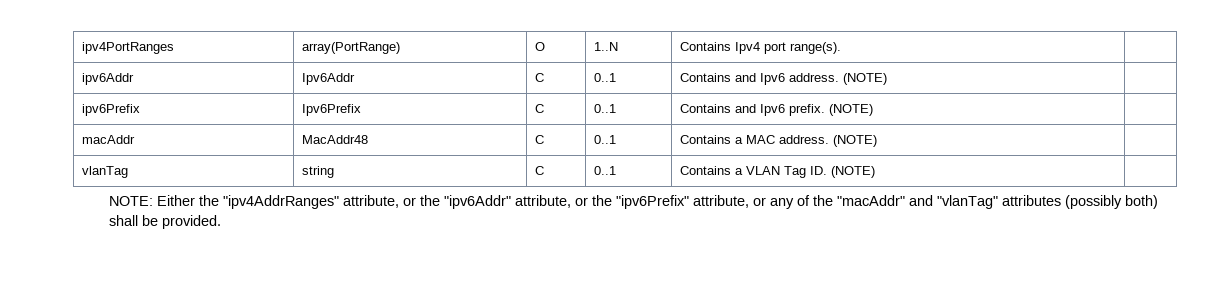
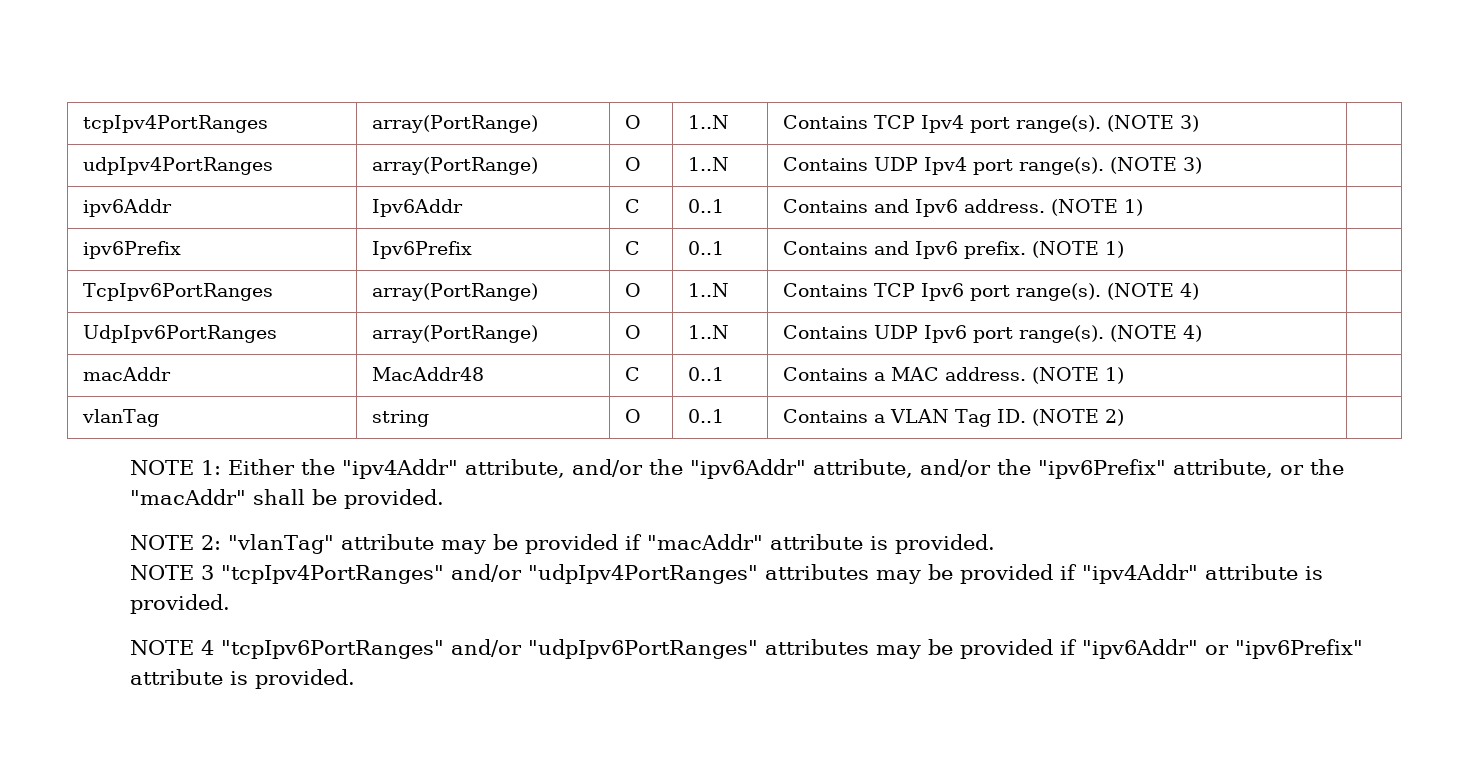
[82,42,175,54] [302,42,401,54] [535,42,546,51] [594,42,619,51] [680,42,842,54] ipv4PortRanges | array(PortRange) | O | 1..N | Contains Ipv4 port range(s). -> [83,115,269,133] [372,115,539,133] [625,115,642,129] [688,115,730,129] [783,115,1200,133] [83,157,274,175] [372,157,539,175] [625,157,642,171] [688,157,730,171] [783,157,1203,175] tcpIpv4PortRanges | array(PortRange) | O | 1..N | Contains TCP Ipv4 port range(s). (NOTE 3) | // udpIpv4PortRanges | array(PortRange) | O | 1..N | Contains UDP Ipv4 port range(s). (NOTE 3)
[843,73,888,85] (NOTE) -> [1051,199,1144,216] (NOTE 1)
[829,104,874,116] (NOTE) -> [1032,241,1125,258] [83,283,274,301] [372,283,539,301] [625,283,642,297] [688,283,730,297] [783,283,1200,301] [83,325,278,343] [372,325,539,343] [625,325,642,339] [688,325,730,339] [783,325,1203,343] (NOTE 1) | // TcpIpv6PortRanges | array(PortRange) | O | 1..N | Contains TCP Ipv6 port range(s). (NOTE 4) | // UdpIpv6PortRanges | array(PortRange) | O | 1..N | Contains UDP Ipv6 port range(s). (NOTE 4)
[833,135,878,147] (NOTE) -> [1032,367,1125,384] (NOTE 1)
[535,166,545,175] C -> [625,409,642,423] O
[831,166,876,178] [108,195,416,209] (NOTE) | // NOTE: Either the "ipv4AddrRanges" attribute, or -> [1032,409,1125,426] [130,459,644,479] (NOTE 2) | // NOTE 1: Either the "ipv4Addr" attribute, and/or
[574,197,588,206] or -> [920,459,992,477] and/or
[769,195,1158,209] [108,215,158,226] any of the "macAddr" and "vlanTag" attributes (possibly both) shall be -> [1310,459,1345,475] [130,489,445,509] [130,534,996,554] [130,564,1324,584] [130,594,231,614] [130,639,1364,659] [130,669,249,685] the "macAddr" shall be provided. // NOTE 2: "vlanTag" attribute may be provided if "macAddr" attribute is provided. // NOTE 3 "tcpIpv4PortRanges" and/or "udpIpv4PortRanges" attributes may be provided if "ipv4Addr" attribute is provided. // NOTE 4 "tcpIpv6PortRanges" and/or "udpIpv6PortRanges" attributes may be provided if "ipv6Addr" or "ipv6Prefix" attribute is

